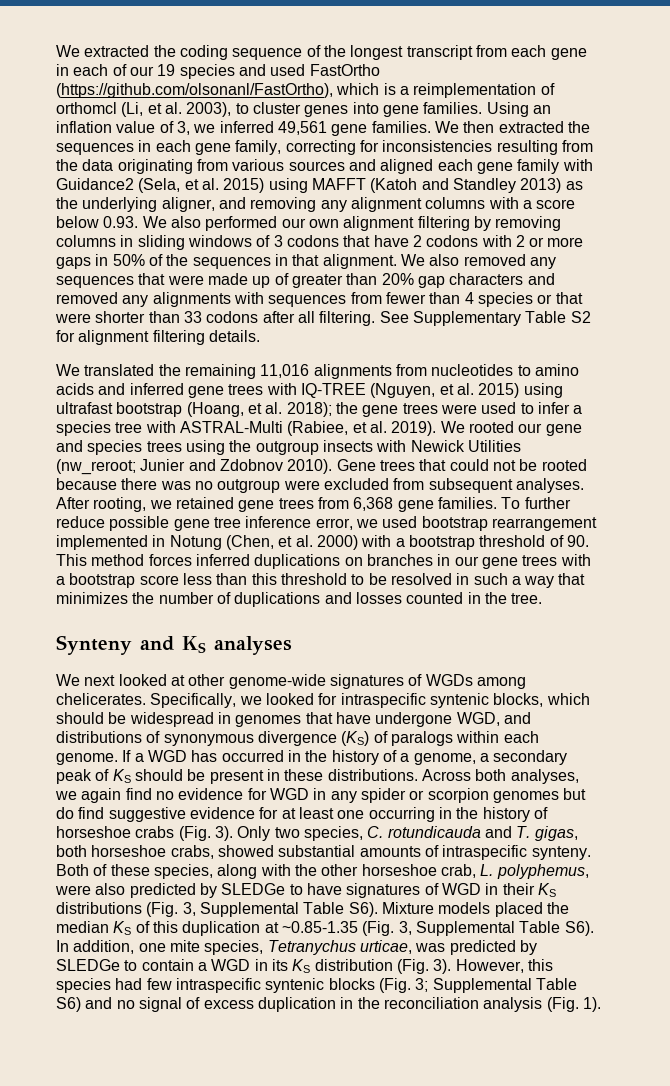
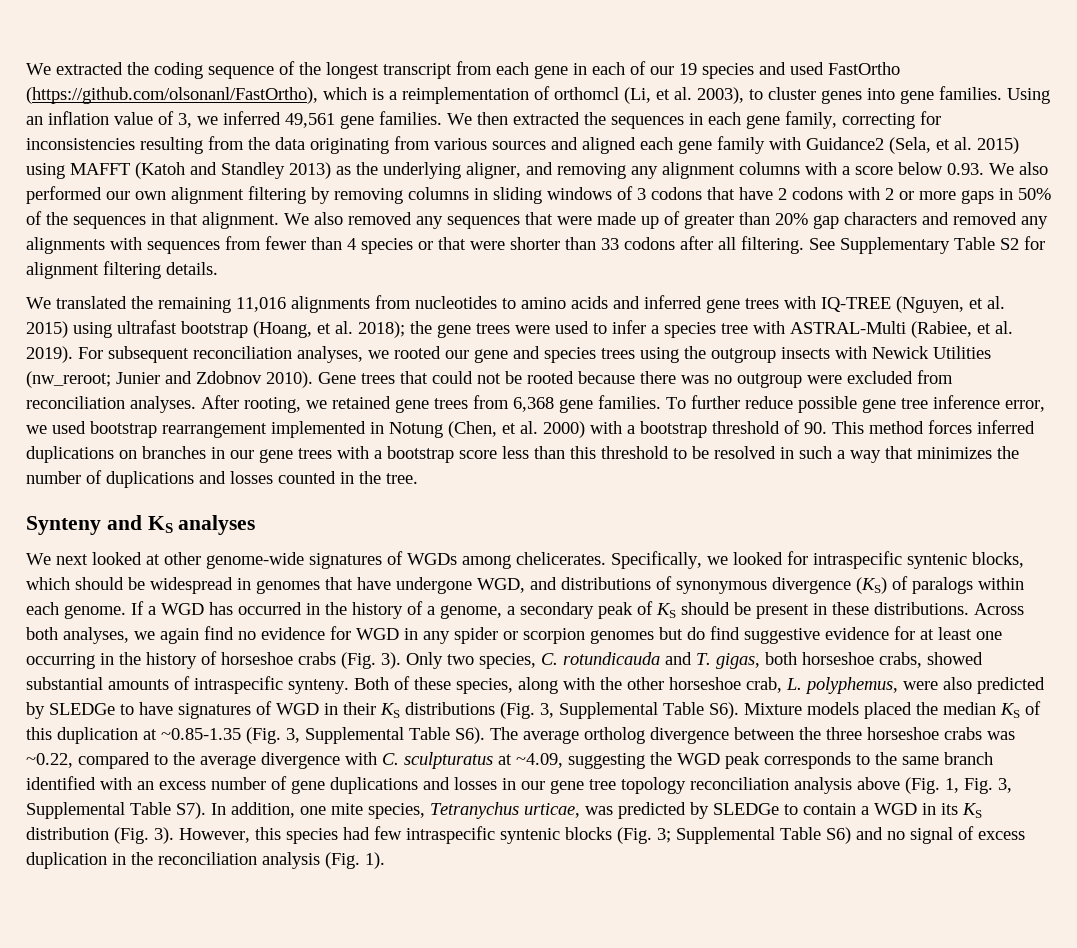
[440,421,465,433] We -> [78,346,389,363] For subsequent reconciliation analyses, we
[428,478,513,493] subsequent -> [26,396,125,409] reconciliation
(594, 928) none -> [490,727,1015,744] [26,752,993,769] [26,776,1012,794] [26,802,206,819] The average ortholog divergence between the three horseshoe crabs was ~0.22, compared to the average divergence with C. sculpturatus at ~4.09, suggesting the WGD peak corresponds to the same branch identified with an excess number of gene duplications and losses in our gene tree topology reconciliation analysis above (Fig. 1, Fig. 3, Supplemental Table S7).

